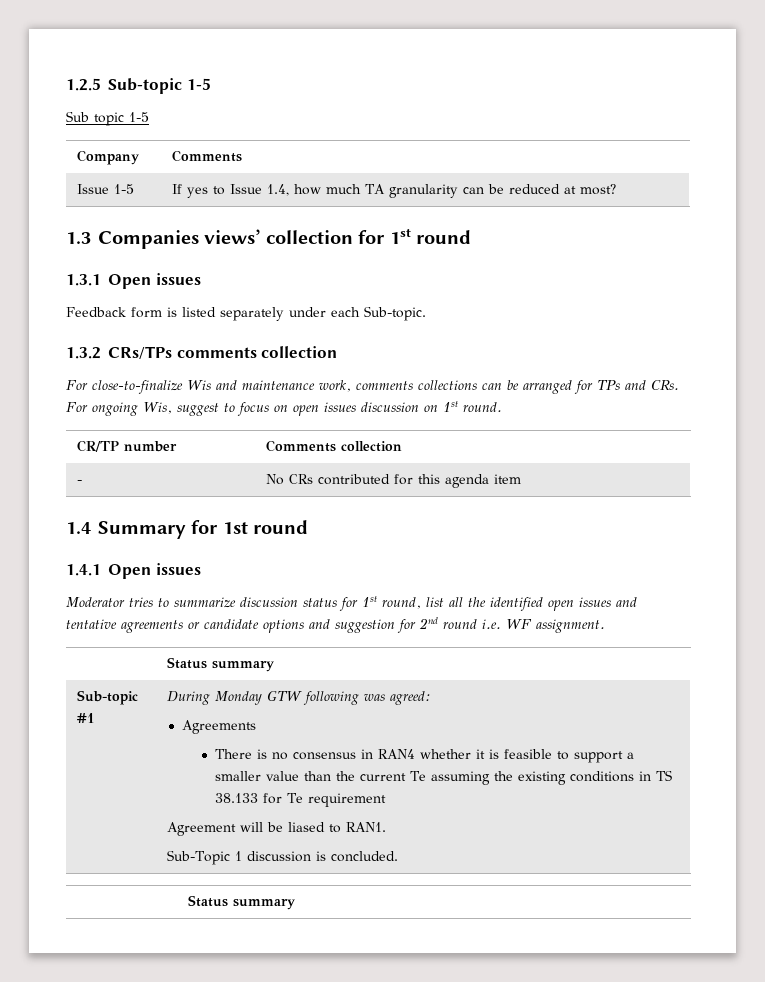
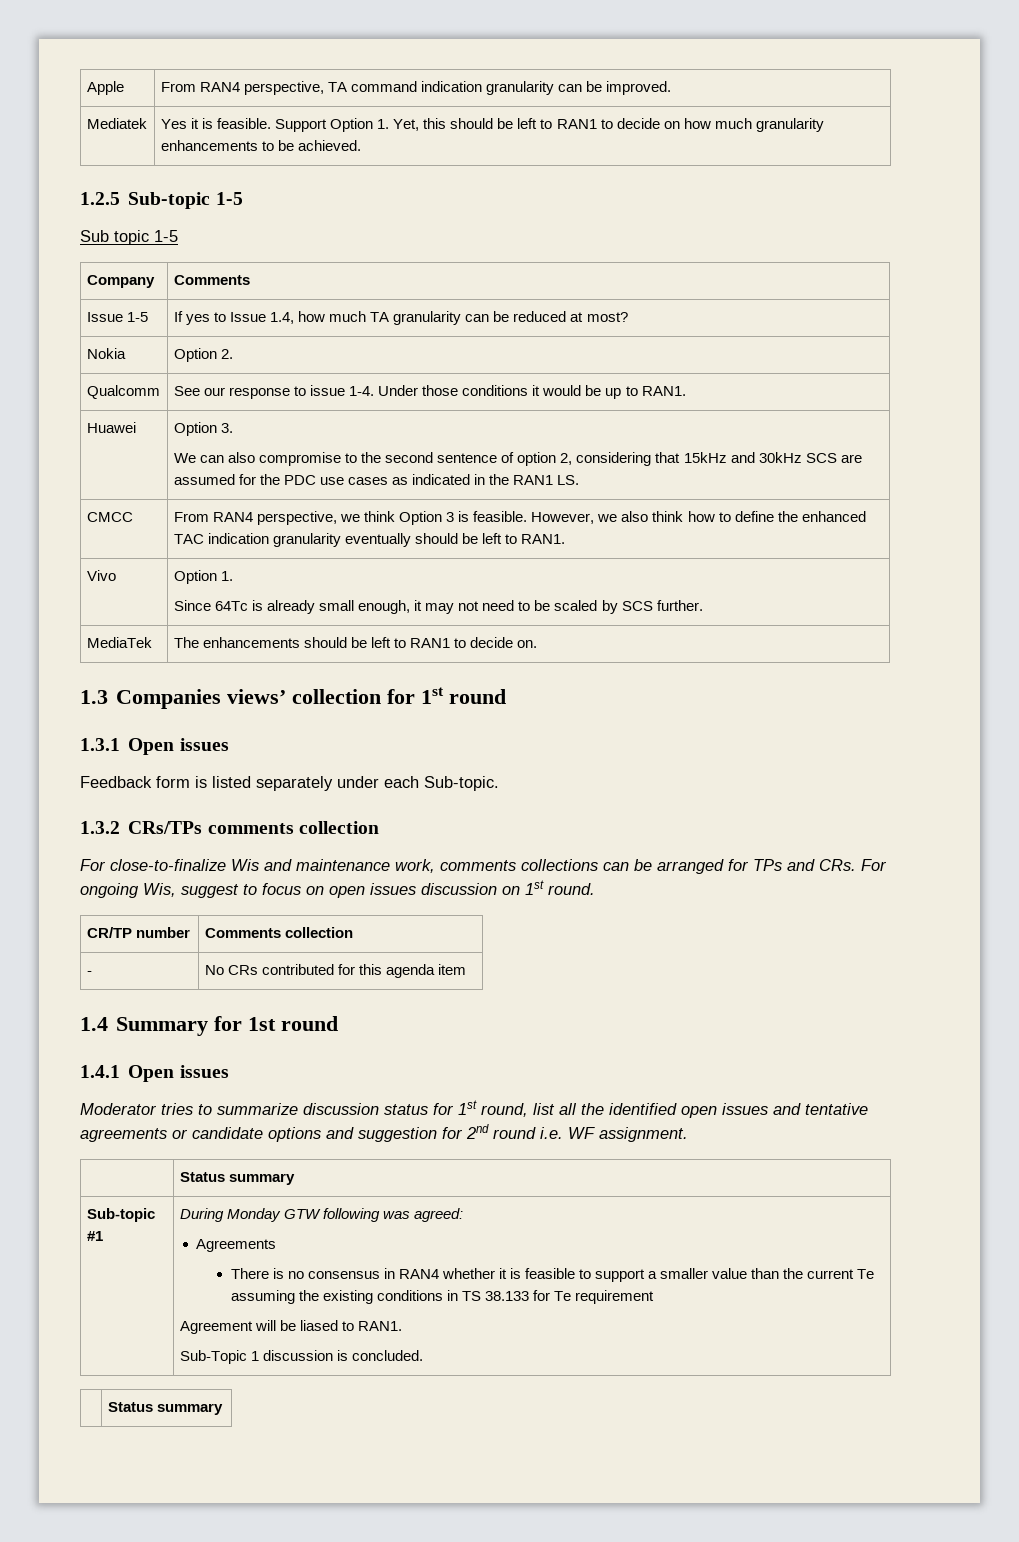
(66, 84) none -> [86,81,124,95] [160,81,672,95] [86,118,147,129] [160,118,824,132] [160,140,362,151] Apple | From RAN4 perspective, TA command indication granularity can be improved. // Mediatek | Yes it is feasible. Support Option 1. Yet, this should be left to RAN1 to decide on how much granularity enhancements to be achieved. //
(616, 189) none -> [86,348,126,359] [173,348,233,362] [86,385,160,399] [173,385,686,399] [86,422,136,433] [173,422,233,436] [173,452,862,466] [173,474,580,485] [86,512,133,522] [173,511,866,525] [173,533,566,547] [86,570,116,581] [173,570,233,584] [173,600,703,614] [86,637,152,648] [173,637,538,648] // Nokia | Option 2. // Qualcomm | See our response to issue 1-4. Under those conditions it would be up to RAN1. // Huawei | Option 3. // We can also compromise to the second sentence of option 2, considering that 15kHz and 30kHz SCS are assumed for the PDC use cases as indicated in the RAN1 LS. // CMCC | From RAN4 perspective, we think Option 3 is feasible. However, we also think how to define the enhanced TAC indication granularity eventually should be left to RAN1. // Vivo | Option 1. // Since 64Tc is already small enough, it may not need to be scaled by SCS further. // MediaTek | The enhancements should be left to RAN1 to decide on.

